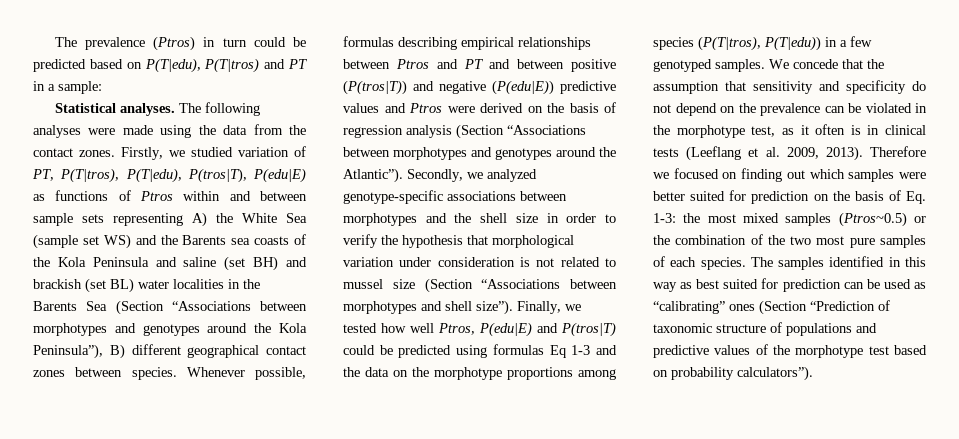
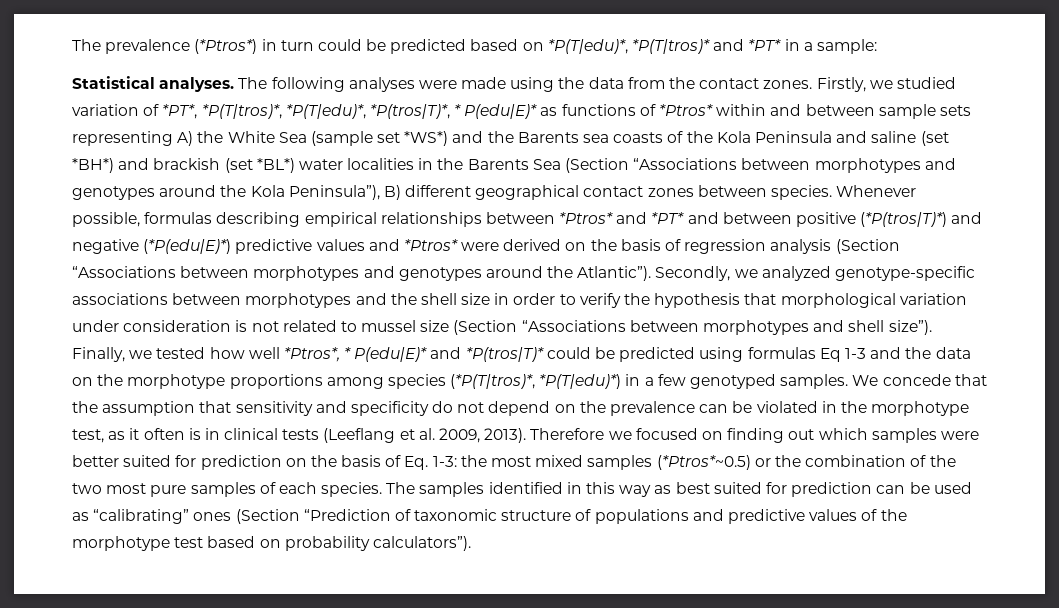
[153,36,196,51] (Ptros) -> [194,39,258,54] (*Ptros*)
[144,58,307,73] P(T|edu), P(T|tros) and PT -> [547,39,782,54] *P(T|edu)*, *P(T|tros)* and *PT*
[32,168,306,183] PT, P(T|tros), P(T|edu), P(tros|T), P(edu|E) -> [162,104,538,119] *PT*, *P(T|tros)*, *P(T|edu)*, *P(tros|T)*, * P(edu|E)*
[140,191,173,201] Ptros -> [659,104,714,116] *Ptros*
[103,234,131,249] WS) -> [404,131,449,146] *WS*)
[253,256,279,271] BH) -> [72,158,114,173] *BH*)
[110,278,134,293] BL) -> [256,158,295,173] *BL*)
[395,59,483,69] Ptros and PT -> [559,212,685,224] *Ptros* and *PT*
[343,80,407,95] (P(tros|T)) -> [860,212,948,227] (*P(tros|T)*)
[492,80,554,95] (P(edu|E)) -> [143,239,232,254] (*P(edu|E)*)
[409,103,442,113] Ptros -> [403,239,458,251] *Ptros*
[438,322,616,337] Ptros, P(edu|E) and P(tros|T) -> [283,347,544,362] *Ptros*, * P(edu|E)* and *P(tros|T)*
[698,36,821,51] (P(T|tros), P(T|edu)) -> [450,374,622,389] (*P(T|tros)*, *P(T|edu)*)
[838,212,907,227] (Ptros~0.5) -> [656,455,751,470] (*Ptros*~0.5)

